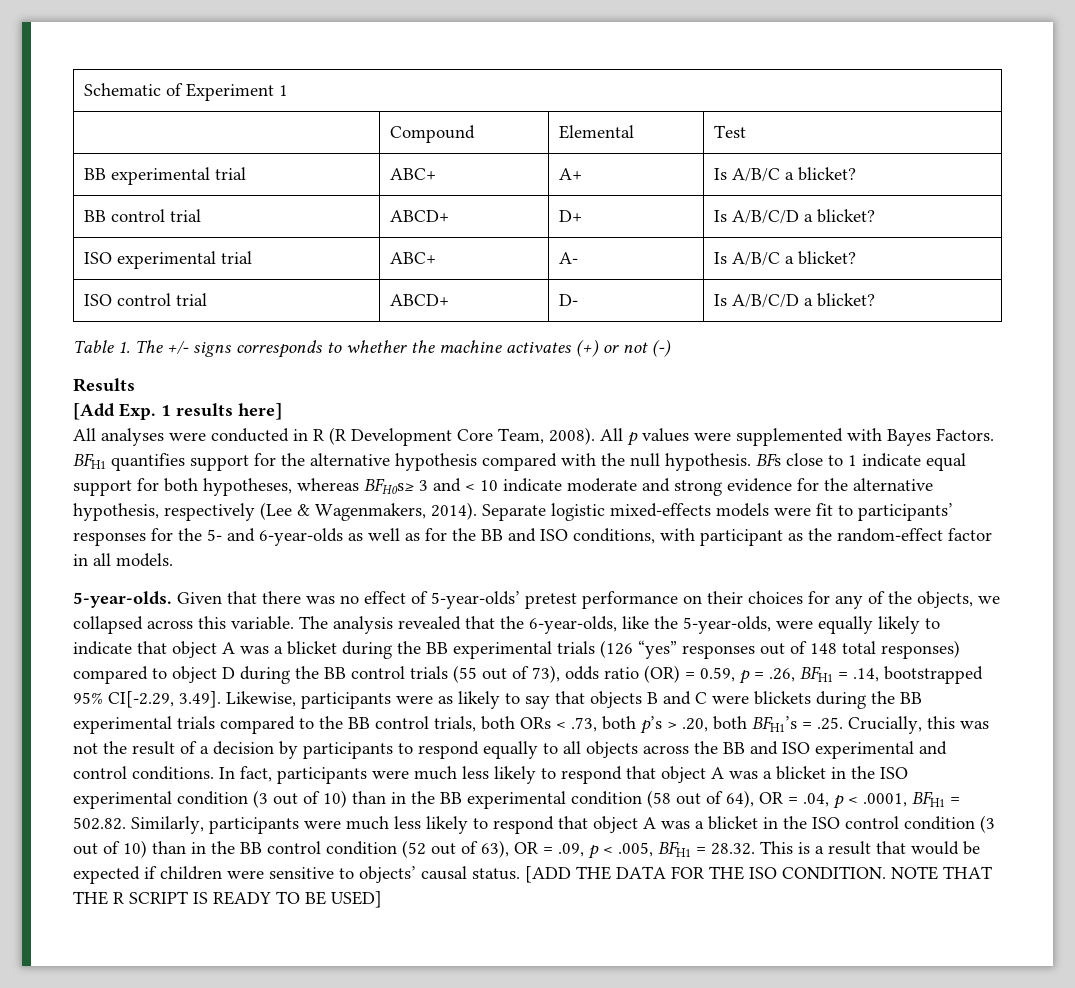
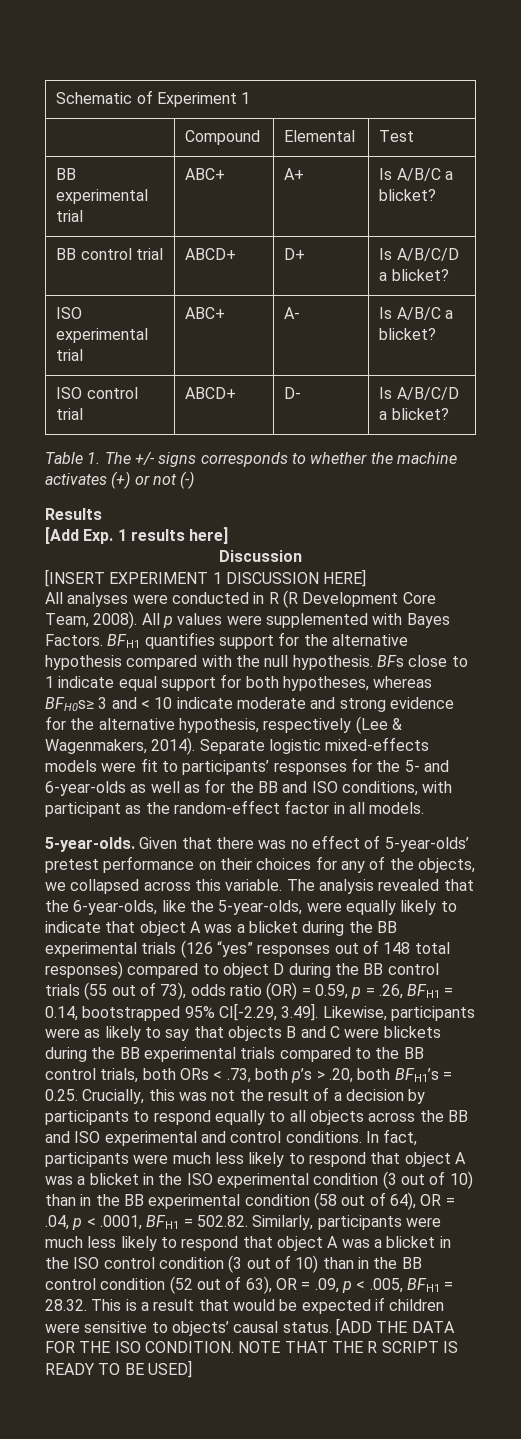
(282, 411) none -> [219,550,302,562] [45,569,367,587] // Discussion // [INSERT EXPERIMENT 1 DISCUSSION HERE]
[853,668,879,682] .14, -> [45,1006,78,1021] 0.14,
[817,717,843,730] .25. -> [45,1089,78,1101] 0.25.

